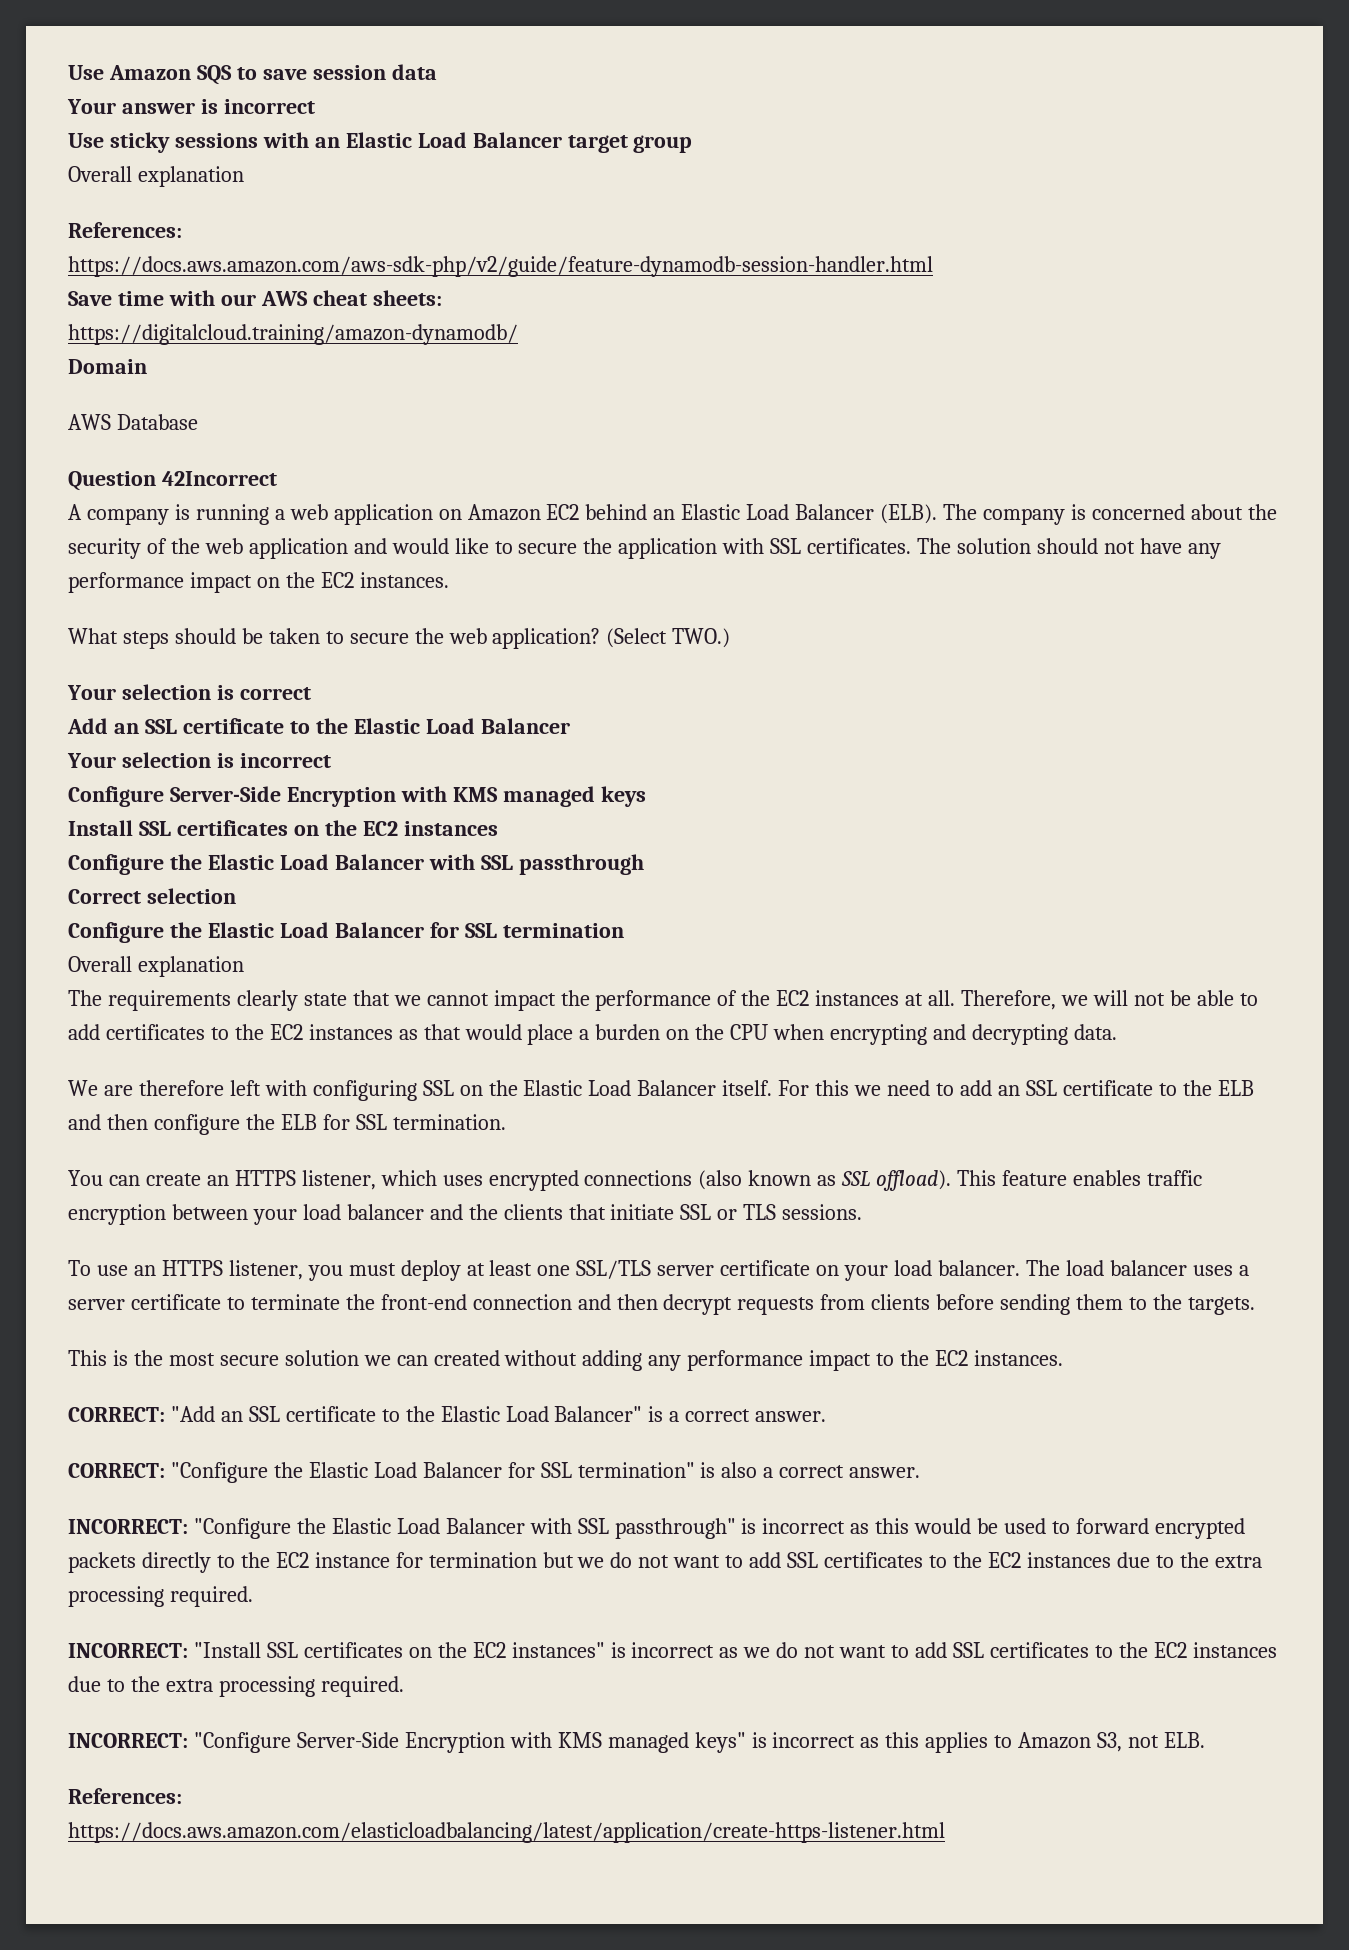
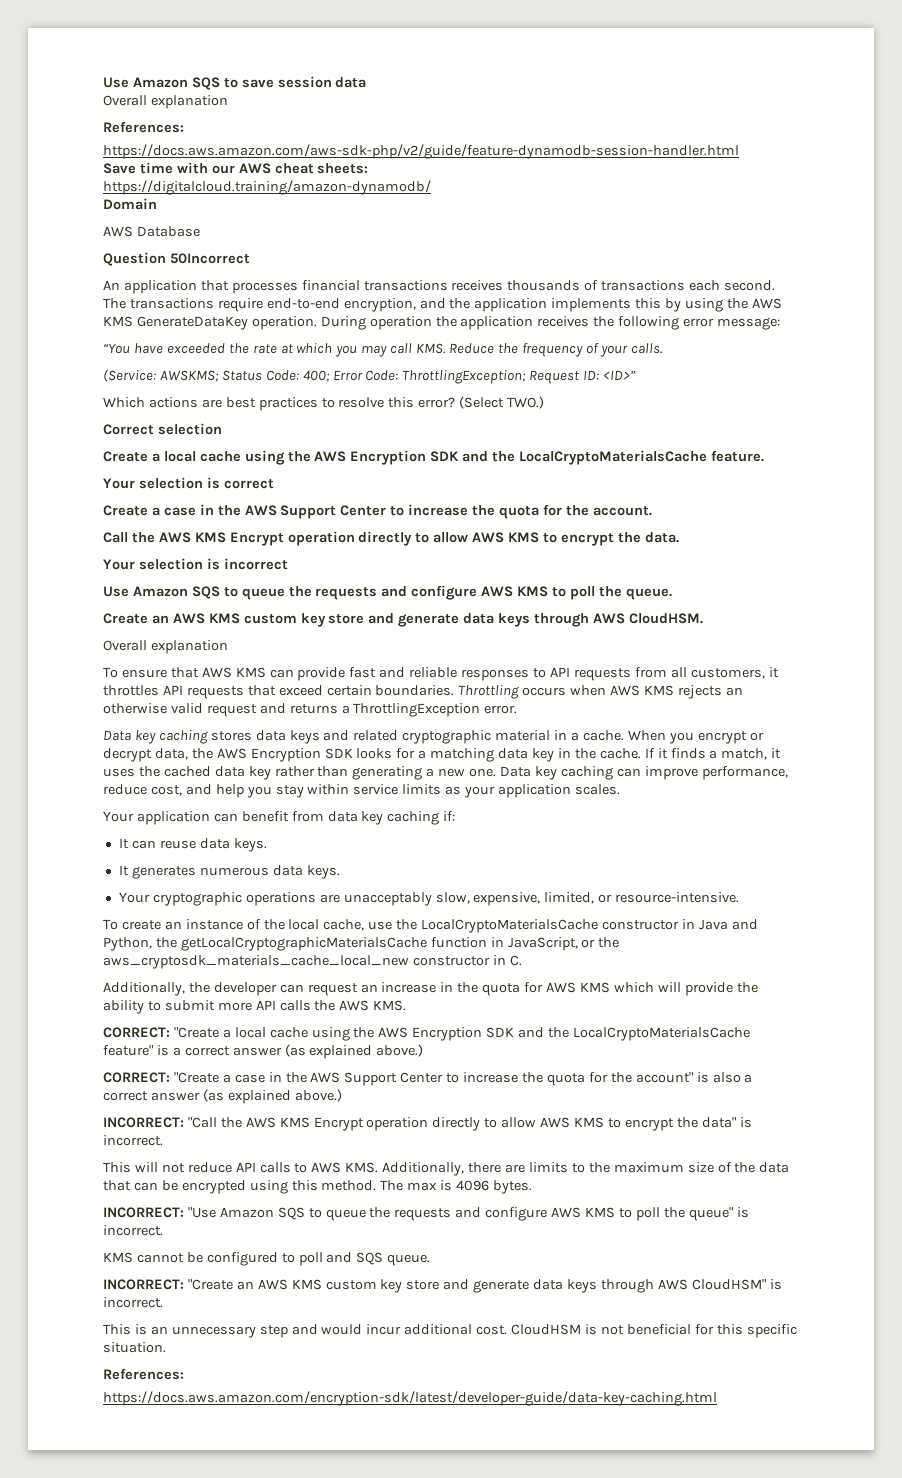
[67,99,315,114] [68,132,693,153] // Your answer is incorrect // Use sticky sessions with an Elastic Load Balancer target group -> (367, 82) none
[161,471,277,486] [68,504,1277,525] [68,538,1221,559] [68,572,449,593] [68,628,731,649] [67,684,311,700] [67,718,570,734] [67,752,331,768] [68,786,646,807] [68,820,498,836] [68,854,644,875] [68,888,236,904] [68,922,624,943] [68,956,244,977] [68,990,1258,1011] [68,1024,1117,1045] [68,1080,1254,1101] [68,1114,506,1135] [68,1170,1202,1191] [68,1204,863,1225] [68,1260,1249,1281] [68,1294,1255,1315] [68,1350,1063,1371] [68,1406,827,1422] [68,1462,921,1483] [68,1518,1245,1539] [68,1552,1262,1573] [68,1586,253,1607] [68,1642,1277,1658] [68,1676,404,1697] [68,1732,1205,1753] [68,1788,182,1804] [68,1822,945,1843] 42Incorrect // A company is running a web application on Amazon EC2 behind an Elastic Load Balancer (ELB). The company is concerned about the security of the web application and would like to secure the application with SSL certificates. The solution should not have any performance impact on the EC2 instances. // What steps should be taken to secure the web application? (Select TWO.) // Your selection is correct // Add an SSL certificate to the Elastic Load Balancer // Your selection is incorrect // Configure Server-Side Encryption with KMS managed keys // Install SSL certificates on the EC2 instances // Configure the Elastic Load Balancer with SSL passthrough // Correct selection // Configure the Elastic Load Balancer for SSL termination // Overall explanation // The requirements clearly state that we cannot impact the performance of the EC2 instances at all. Therefore, we will not be able to add certificates to the EC2 instances as that would place a burden on the CPU when encrypting and decrypting data. // We are therefore left with configuring SSL on the Elastic Load Balancer itself. For this we need to add an SSL certificate to the ELB and then configure the ELB for SSL termination. // You can create an HTTPS listener, which uses encrypted connections (also known as SSL offload). This feature enables traffic encryption between your load balancer and the clients that initiate SSL or TLS sessions. // To use an HTTPS listener, you must deploy at least one SSL/TLS server certificate on your load balancer. The load balancer uses a server certificate to terminate the front-end connection and then decrypt requests from clients before sending them to the targets. // This is the most secure solution we can created without adding any performance impact to the EC2 instances. // CORRECT: "Add an SSL certificate to the Elastic Load Balancer" is a correct answer. // CORRECT: "Configure the Elastic Load Balancer for SSL termination" is also a correct answer. // INCORRECT: "Configure the Elastic Load Balancer with SSL passthrough" is incorrect as this would be used to forward encrypted packets directly to the EC2 instance for termination but we do not want to add SSL certificates to the EC2 instances due to the extra processing required. // INCORRECT: "Install SSL certificates on the EC2 instances" is incorrect as we do not want to add SSL certificates to the EC2 instances due to the extra processing required. // INCORRECT: "Configure Server-Side Encryption with KMS managed keys" is incorrect as this applies to Amazon S3, not ELB. // References: // https://docs.aws.amazon.com/elasticloadbalancing/latest/application/create-https-listener.html -> [169,253,250,264] [103,280,776,294] [103,298,782,312] [103,316,781,330] [103,343,663,357] [103,369,637,384] [103,396,545,411] [103,423,222,435] [103,450,764,465] [103,477,274,489] [103,504,652,519] [103,531,679,546] [103,558,288,570] [103,585,672,600] [103,613,703,627] [103,640,228,654] [103,667,779,681] [103,685,743,699] [103,703,518,717] [103,730,764,744] [103,748,782,762] [103,766,788,780] [103,784,620,798] [103,811,456,825] [118,838,267,852] [118,865,340,879] [118,892,740,906] [103,919,758,933] [103,937,620,951] [103,955,522,969] [103,982,758,996] [103,1000,407,1014] [103,1027,750,1041] [103,1044,424,1059] [103,1072,753,1086] [103,1089,342,1104] [103,1117,752,1131] [103,1135,163,1146] [103,1162,790,1176] [103,1180,533,1194] [103,1207,749,1221] [103,1225,163,1236] [103,1252,431,1266] [103,1279,782,1293] [103,1297,163,1308] [103,1324,797,1338] [103,1342,166,1353] [103,1368,184,1380] [103,1391,717,1406] 50Incorrect // An application that processes financial transactions receives thousands of transactions each second. The transactions require end-to-end encryption, and the application implements this by using the AWS KMS GenerateDataKey operation. During operation the application receives the following error message: // “You have exceeded the rate at which you may call KMS. Reduce the frequency of your calls. // (Service: AWSKMS; Status Code: 400; Error Code: ThrottlingException; Request ID: <ID>” // Which actions are best practices to resolve this error? (Select TWO.) // Correct selection // Create a local cache using the AWS Encryption SDK and the LocalCryptoMaterialsCache feature. // Your selection is correct // Create a case in the AWS Support Center to increase the quota for the account. // Call the AWS KMS Encrypt operation directly to allow AWS KMS to encrypt the data. // Your selection is incorrect // Use Amazon SQS to queue the requests and configure AWS KMS to poll the queue. // Create an AWS KMS custom key store and generate data keys through AWS CloudHSM. // Overall explanation // To ensure that AWS KMS can provide fast and reliable responses to API requests from all customers, it throttles API requests that exceed certain boundaries. Throttling occurs when AWS KMS rejects an otherwise valid request and returns a ThrottlingException error. // Data key caching stores data keys and related cryptographic material in a cache. When you encrypt or decrypt data, the AWS Encryption SDK looks for a matching data key in the cache. If it finds a match, it uses the cached data key rather than generating a new one. Data key caching can improve performance, reduce cost, and help you stay within service limits as your application scales. // Your application can benefit from data key caching if: // It can reuse data keys. // It generates numerous data keys. // Your cryptographic operations are unacceptably slow, expensive, limited, or resource-intensive. // To create an instance of the local cache, use the LocalCryptoMaterialsCache constructor in Java and Python, the getLocalCryptographicMaterialsCache function in JavaScript, or the aws_cryptosdk_materials_cache_local_new constructor in C. // Additionally, the developer can request an increase in the quota for AWS KMS which will provide the ability to submit more API calls the AWS KMS. // CORRECT: "Create a local cache using the AWS Encryption SDK and the LocalCryptoMaterialsCache feature" is a correct answer (as explained above.) // CORRECT: "Create a case in the AWS Support Center to increase the quota for the account" is also a correct answer (as explained above.) // INCORRECT: "Call the AWS KMS Encrypt operation directly to allow AWS KMS to encrypt the data" is incorrect. // This will not reduce API calls to AWS KMS. Additionally, there are limits to the maximum size of the data that can be encrypted using this method. The max is 4096 bytes. // INCORRECT: "Use Amazon SQS to queue the requests and configure AWS KMS to poll the queue" is incorrect. // KMS cannot be configured to poll and SQS queue. // INCORRECT: "Create an AWS KMS custom key store and generate data keys through AWS CloudHSM" is incorrect. // This is an unnecessary step and would incur additional cost. CloudHSM is not beneficial for this specific situation. // References: // https://docs.aws.amazon.com/encryption-sdk/latest/developer-guide/data-key-caching.html

